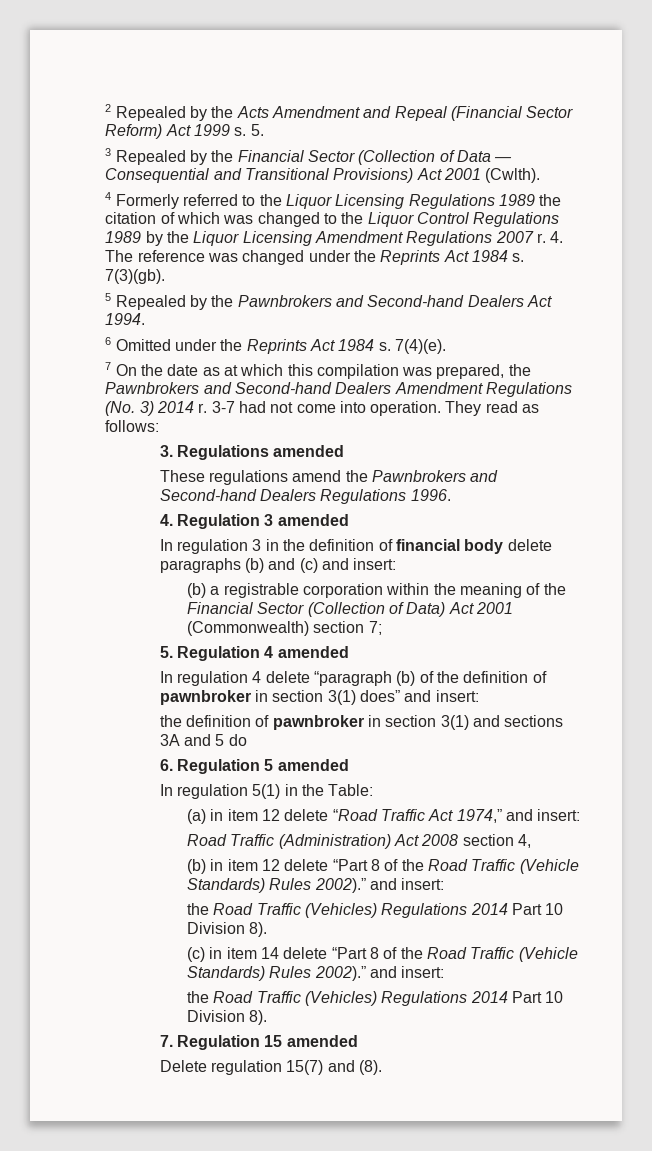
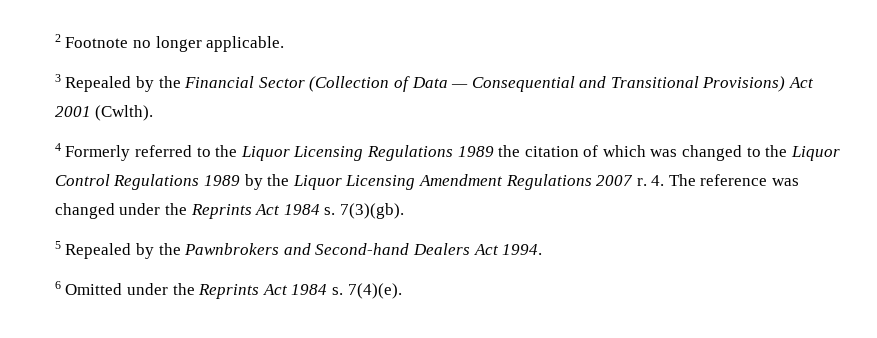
[115,106,574,121] [105,124,264,139] Repealed by the Acts Amendment and Repeal (Financial Sector Reform) Act 1999 s. 5. -> [65,36,285,52] Footnote no longer applicable.
[105,362,531,379] [105,382,572,397] [105,401,540,416] [105,420,160,432] [159,445,345,460] [159,470,499,485] [159,489,451,504] [159,514,349,529] [159,539,552,554] [159,558,397,573] [187,583,566,598] [187,602,513,617] [187,621,382,636] [159,646,349,661] [159,671,547,686] [159,690,479,705] [159,715,564,730] [159,734,247,746] [159,759,349,774] [159,784,374,799] [187,809,581,824] [187,834,531,849] [187,859,579,874] [187,878,445,893] [187,903,564,918] [187,922,268,937] [187,947,578,962] [187,966,445,981] [187,991,564,1006] [187,1010,268,1025] [159,1035,358,1050] [159,1060,383,1075] // 7 On the date as at which this compilation was prepared, the Pawnbrokers and Second-hand Dealers Amendment Regulations (No. 3) 2014 r. 3-7 had not come into operation. They read as follows: // 3. Regulations amended // These regulations amend the Pawnbrokers and Second-hand Dealers Regulations 1996. // 4. Regulation 3 amended // In regulation 3 in the definition of financial body delete paragraphs (b) and (c) and insert: // (b) a registrable corporation within the meaning of the Financial Sector (Collection of Data) Act 2001 (Commonwealth) section 7; // 5. Regulation 4 amended // In regulation 4 delete “paragraph (b) of the definition of pawnbroker in section 3(1) does” and insert: // the definition of pawnbroker in section 3(1) and sections 3A and 5 do // 6. Regulation 5 amended // In regulation 5(1) in the Table: // (a) in item 12 delete “Road Traffic Act 1974,” and insert: // Road Traffic (Administration) Act 2008 section 4, // (b) in item 12 delete “Part 8 of the Road Traffic (Vehicle Standards) Rules 2002).” and insert: // the Road Traffic (Vehicles) Regulations 2014 Part 10 Division 8). // (c) in item 14 delete “Part 8 of the Road Traffic (Vehicle Standards) Rules 2002).” and insert: // the Road Traffic (Vehicles) Regulations 2014 Part 10 Division 8). // 7. Regulation 15 amended // Delete regulation 15(7) and (8). -> (402, 291) none

